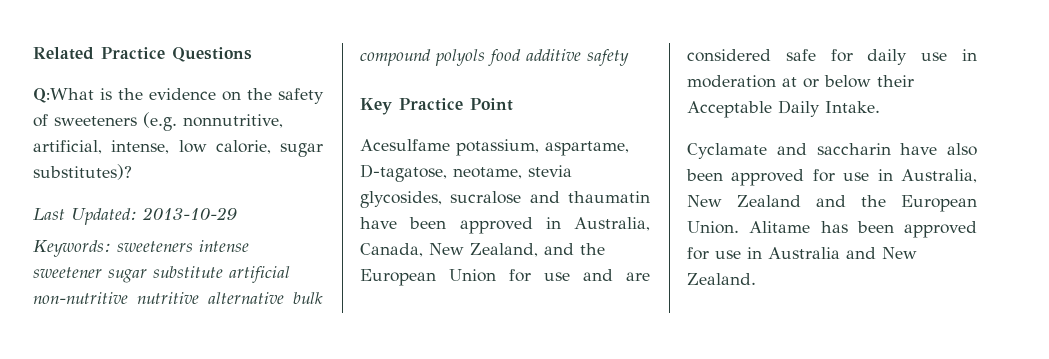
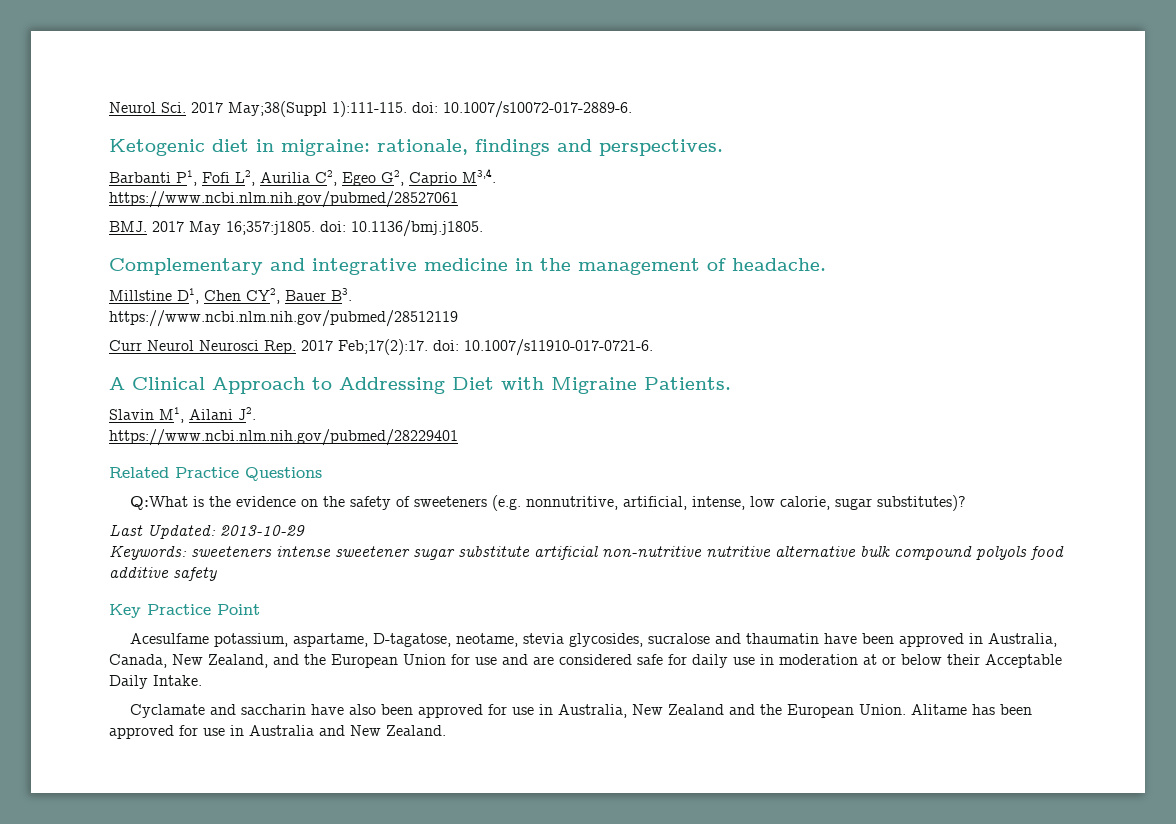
(33, 53) none -> [109,101,632,118] [109,139,723,156] [109,168,496,186] [109,191,458,208] [109,220,483,237] [109,258,826,275] [109,288,352,304] [109,310,458,327] [109,339,653,356] [109,377,731,394] [109,407,256,423] [109,429,458,446] Neurol Sci. 2017 May;38(Suppl 1):111-115. doi: 10.1007/s10072-017-2889-6. // Ketogenic diet in migraine: rationale, findings and perspectives. // Barbanti P1, Fofi L2, Aurilia C2, Egeo G2, Caprio M3,4. // https://www.ncbi.nlm.nih.gov/pubmed/28527061 // BMJ. 2017 May 16;357:j1805. doi: 10.1136/bmj.j1805. // Complementary and integrative medicine in the management of headache. // Millstine D1, Chen CY2, Bauer B3. // https://www.ncbi.nlm.nih.gov/pubmed/28512119 // Curr Neurol Neurosci Rep. 2017 Feb;17(2):17. doi: 10.1007/s11910-017-0721-6. // A Clinical Approach to Addressing Diet with Migraine Patients. // Slavin M1, Ailani J2. // https://www.ncbi.nlm.nih.gov/pubmed/28229401 //

